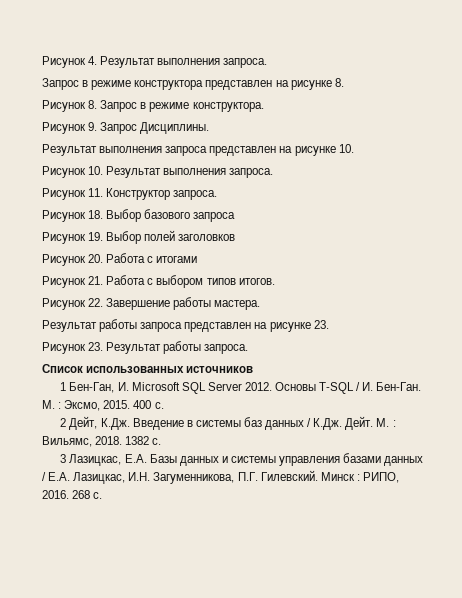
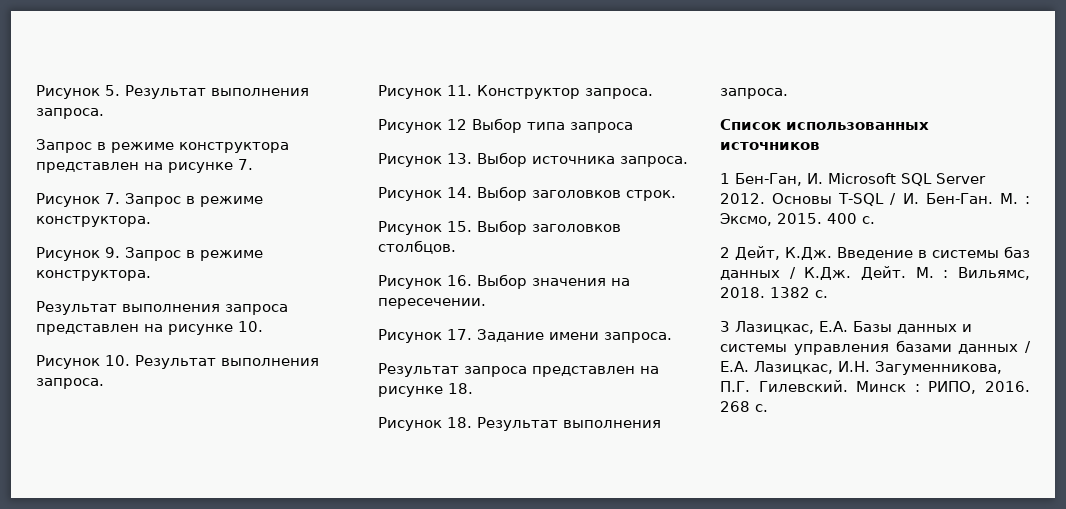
[42,56,98,68] Рисунок 4. -> [36,85,120,99] Рисунок 5.
[334,78,344,87] [42,100,98,112] 8. // Рисунок 8. -> [238,159,253,170] [36,193,120,207] 7. // Рисунок 7.
[140,122,210,134] Дисциплины. -> [186,250,263,261] [36,270,151,281] в режиме конструктора.
[88,209,191,222] 18. Выбор базового -> [447,118,565,133] 12 Выбор типа
[88,230,236,244] [42,253,198,266] [42,275,275,288] [42,297,261,310] [42,319,329,332] [42,341,202,354] 19. Выбор полей заголовков // Рисунок 20. Работа с итогами // Рисунок 21. Работа с выбором типов итогов. // Рисунок 22. Завершение работы мастера. // Результат работы запроса представлен на рисунке 23. // Рисунок 23. Результат работы -> [447,152,688,167] [378,186,676,201] [378,220,621,235] [378,240,456,254] [378,274,630,289] [378,298,486,309] [378,329,672,343] [378,363,659,377] [378,383,473,397] [378,417,661,431] 13. Выбор источника запроса. // Рисунок 14. Выбор заголовков строк. // Рисунок 15. Выбор заголовков столбцов. // Рисунок 16. Выбор значения на пересечении. // Рисунок 17. Задание имени запроса. // Результат запроса представлен на рисунке 18. // Рисунок 18. Результат выполнения

